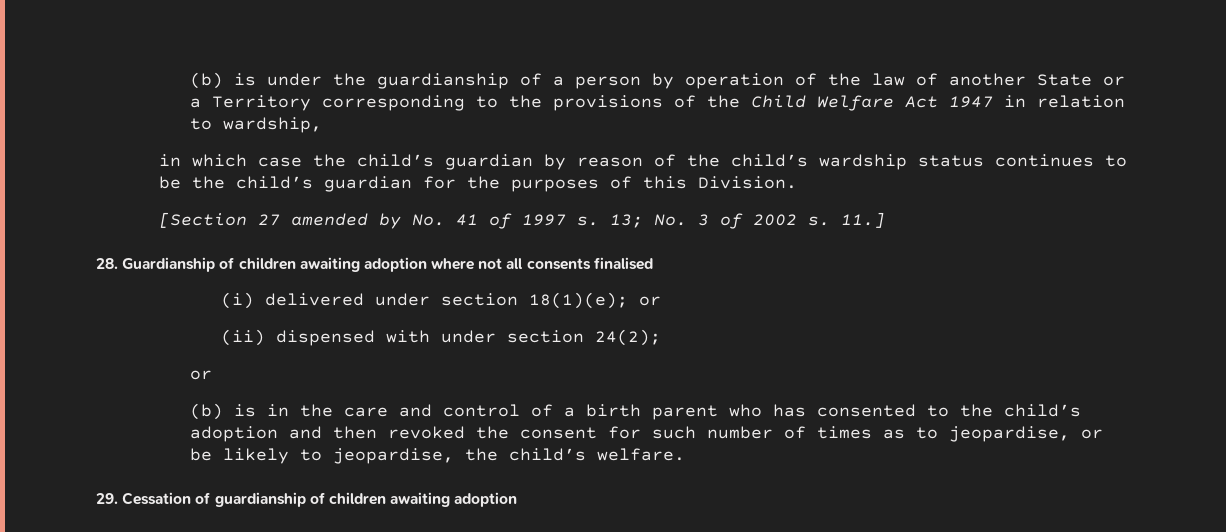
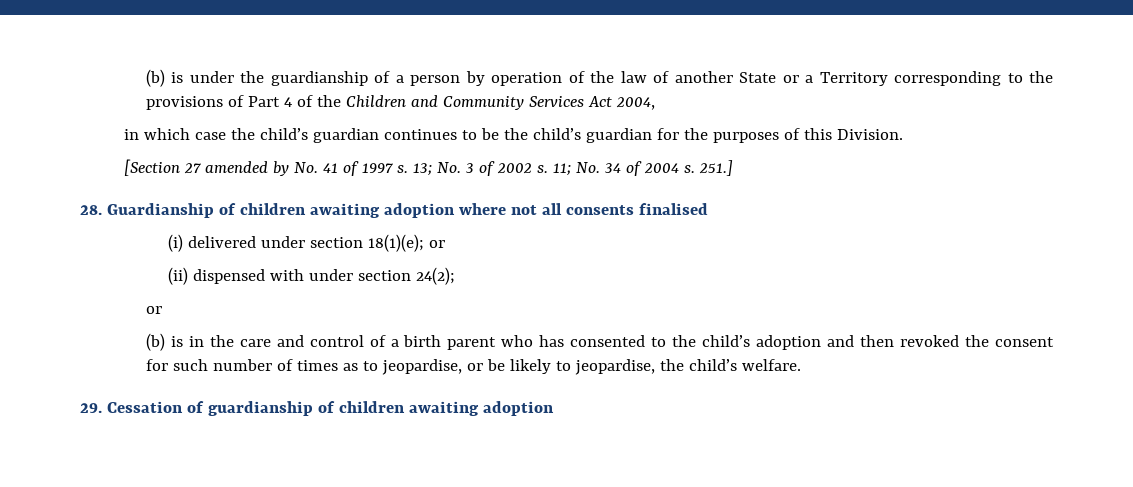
[707,95,1126,111] [190,117,323,133] the Child Welfare Act 1947 in relation to wardship, -> [247,95,655,110] Part 4 of the Children and Community Services Act 2004,
[543,154,984,170] by reason of the child’s wardship status -> (379, 135) none
[840,212,885,228] 11.] -> [552,160,733,176] 11; No. 34 of 2004 s. 251.]

